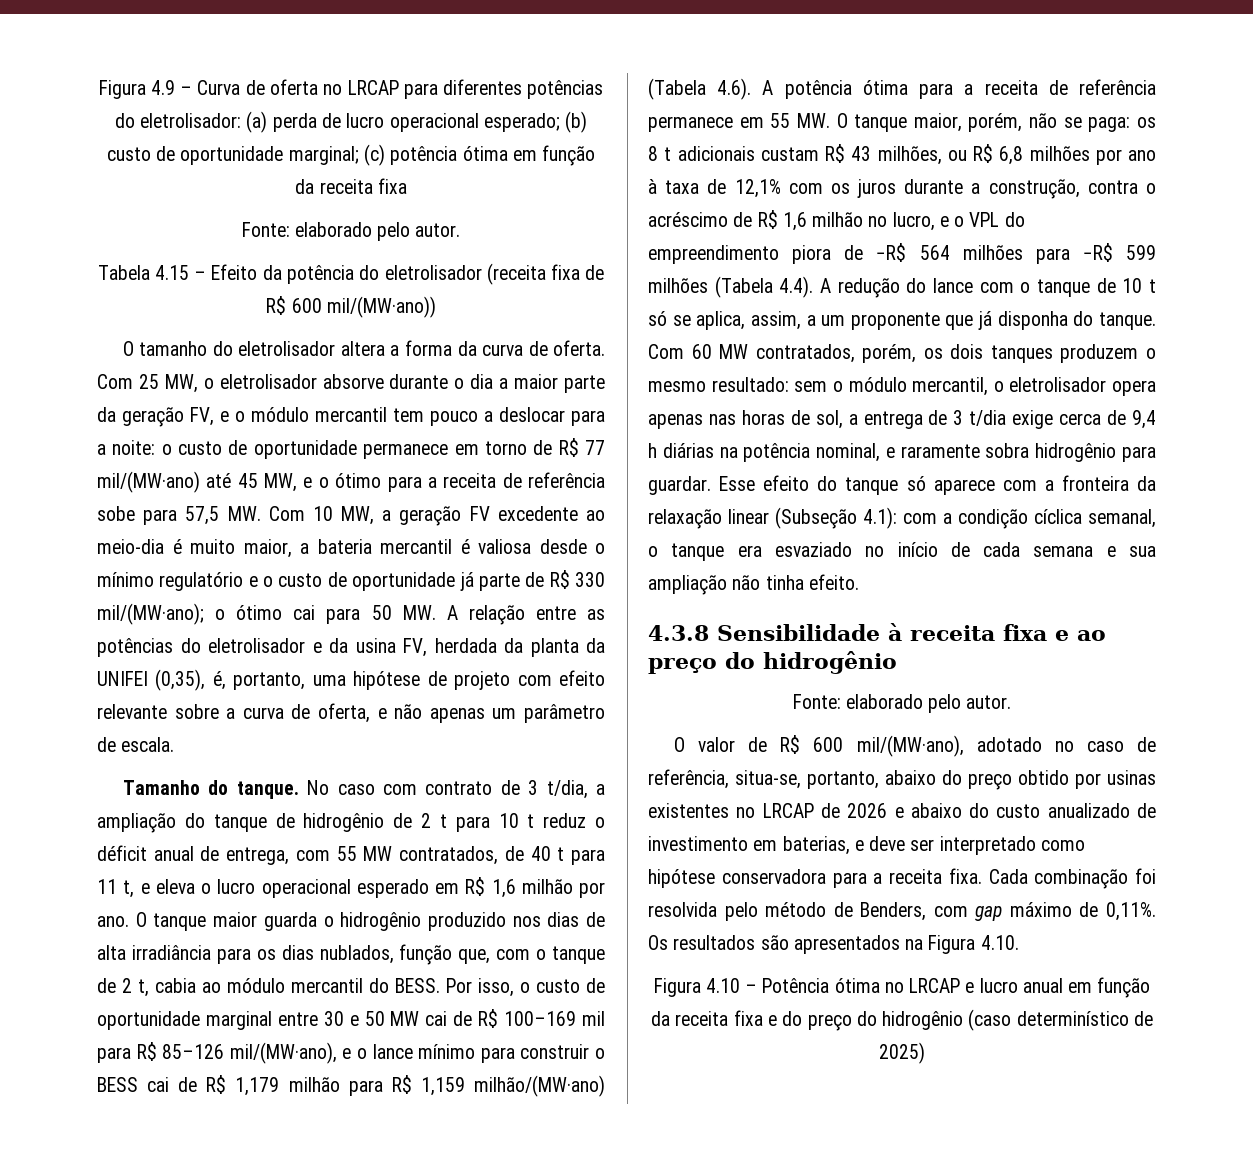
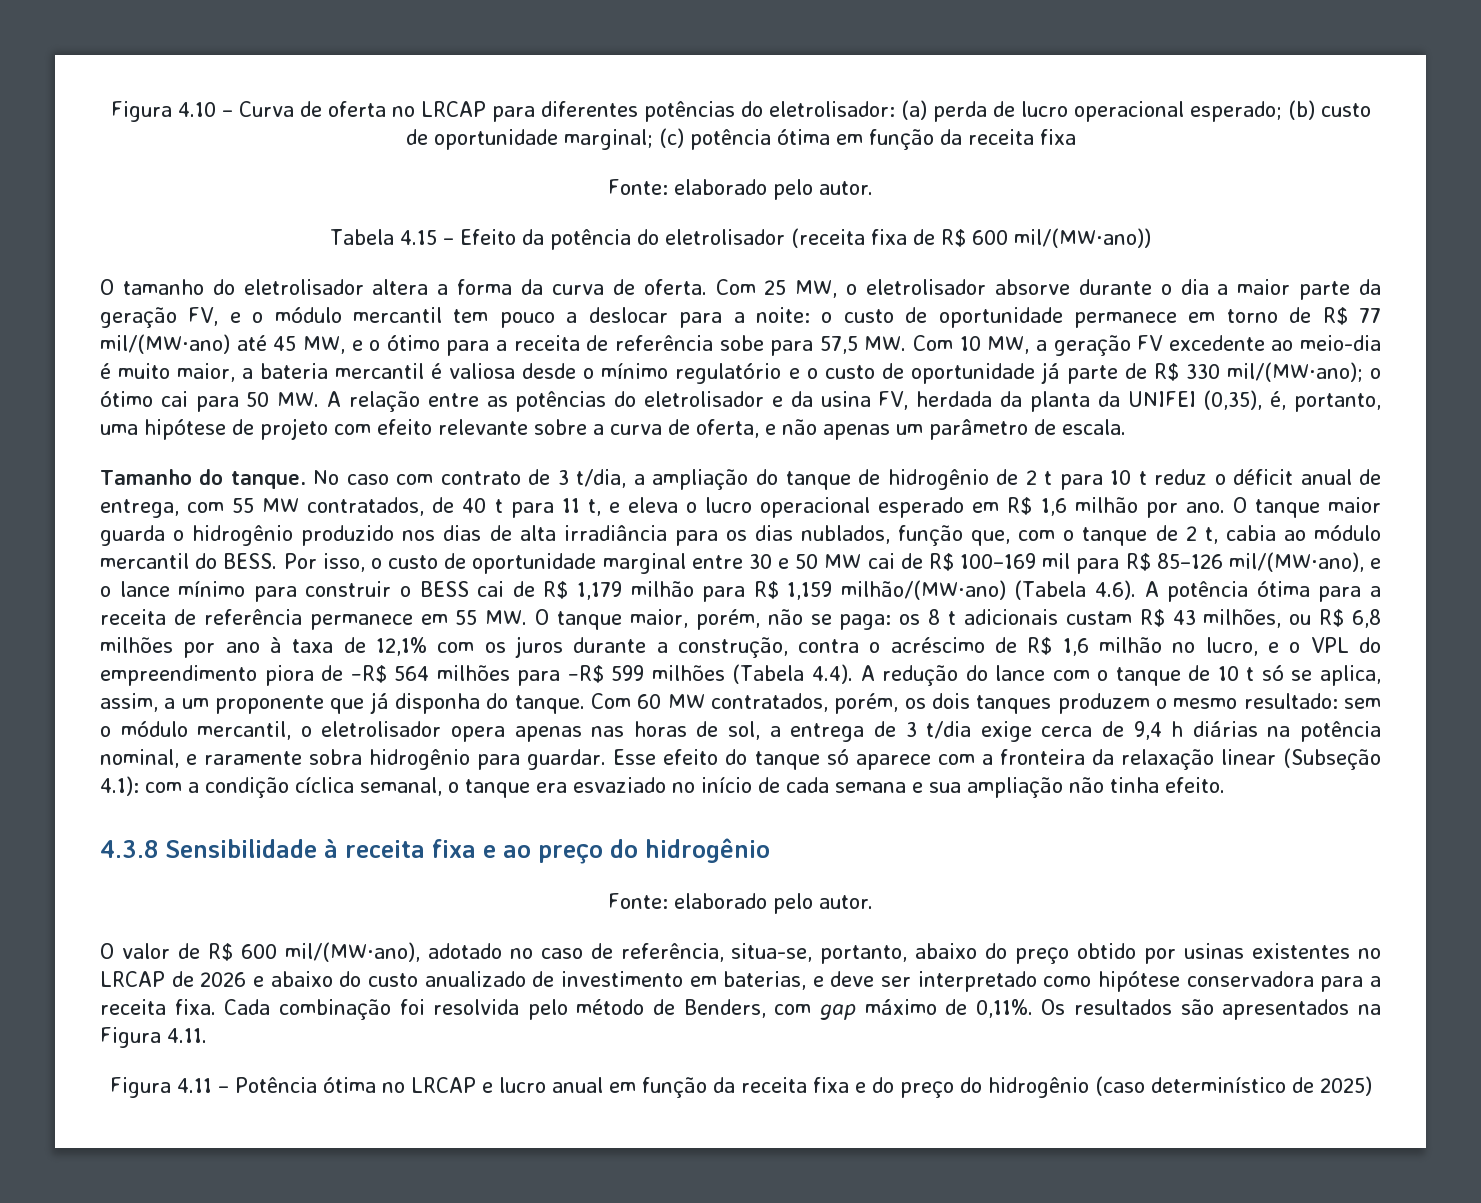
[98,80,175,99] Figura 4.9 -> [110,101,216,122] Figura 4.10
[980,935,1019,950] [653,978,740,997] 4.10. // Figura 4.10 -> [167,1028,207,1043] [109,1077,212,1098] 4.11. // Figura 4.11

